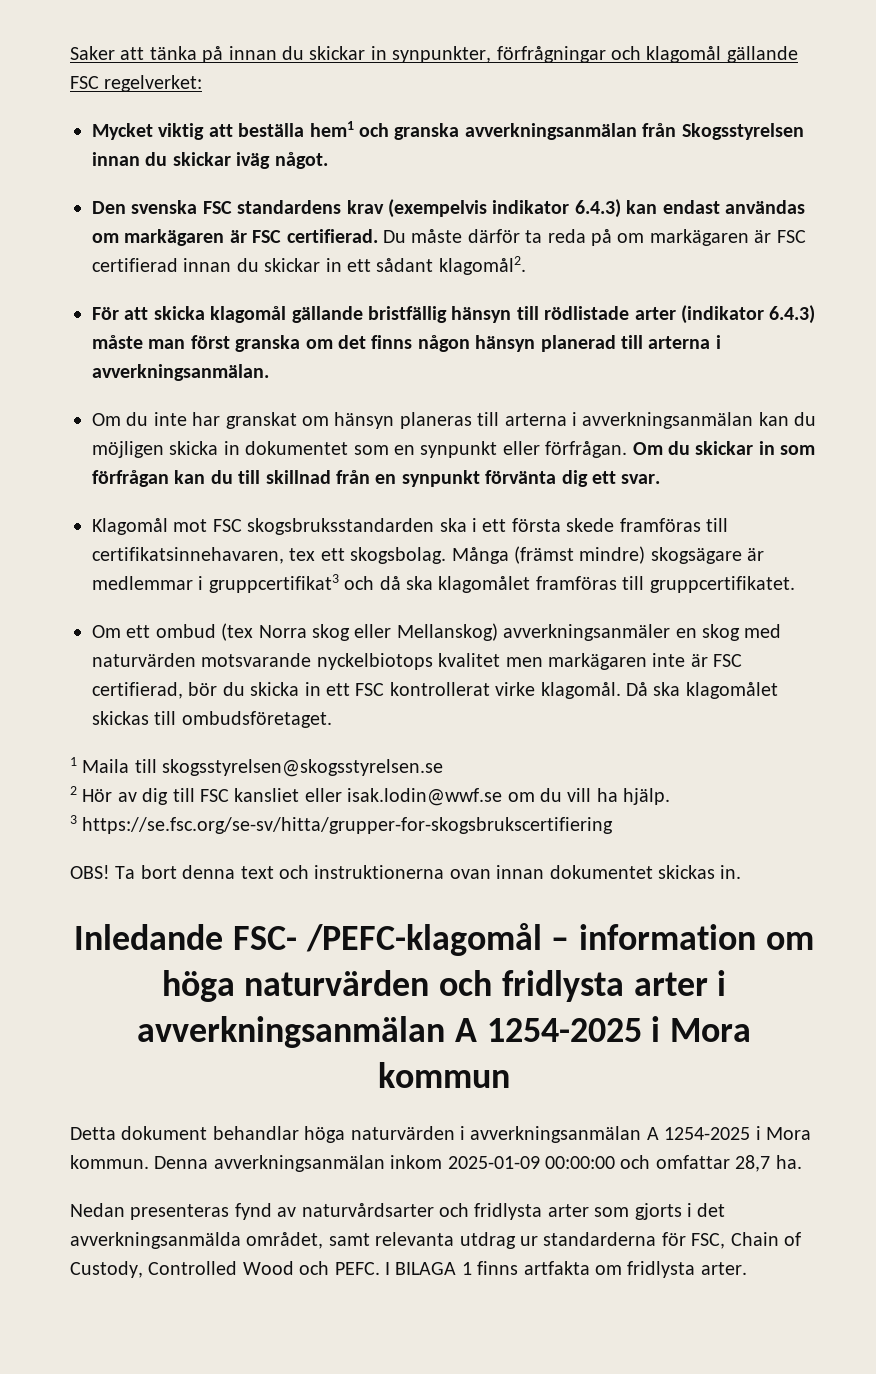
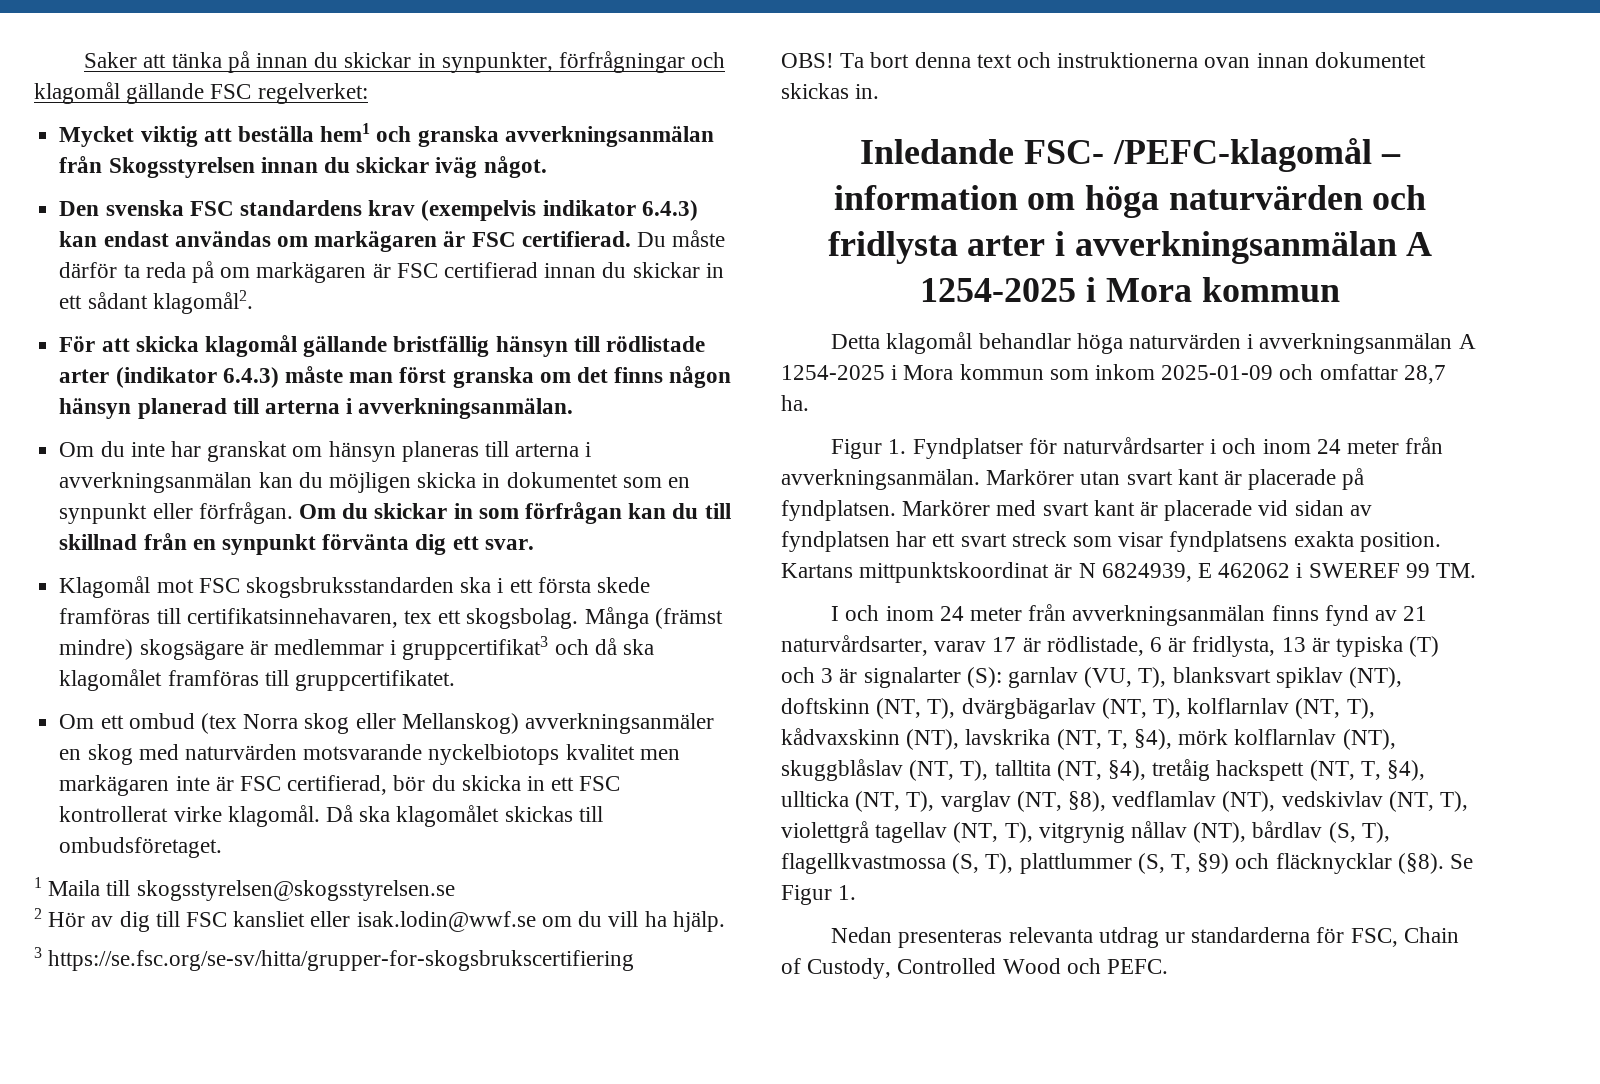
[121,1126,208,1140] dokument -> [886,332,973,354] klagomål
[70,1155,385,1172] kommun. Denna avverkningsanmälan -> [959,364,1089,380] kommun som
[545,1156,615,1169] 00:00:00 -> (1274, 372) none
[70,1203,726,1220] [70,1232,370,1249] Nedan presenteras fynd av naturvårdsarter och fridlysta arter som gjorts i det avverkningsanmälda området, samt -> [831,437,1444,459] [781,468,1365,490] [781,500,1372,521] [781,531,1441,552] [781,562,1477,583] [831,604,1428,626] [781,635,1440,657] [781,667,1403,688] [781,698,1375,719] [781,728,1396,750] [781,759,1426,781] [781,791,1469,812] [781,821,1390,843] [781,853,1474,874] [781,885,857,905] [831,927,1003,948] Figur 1. Fyndplatser för naturvårdsarter i och inom 24 meter från avverkningsanmälan. Markörer utan svart kant är placerade på fyndplatsen. Markörer med svart kant är placerade vid sidan av fyndplatsen har ett svart streck som visar fyndplatsens exakta position. Kartans mittpunktskoordinat är N 6824939, E 462062 i SWEREF 99 TM. // I och inom 24 meter från avverkningsanmälan finns fynd av 21 naturvårdsarter, varav 17 är rödlistade, 6 är fridlysta, 13 är typiska (T) och 3 är signalarter (S): garnlav (VU, T), blanksvart spiklav (NT), doftskinn (NT, T), dvärgbägarlav (NT, T), kolflarnlav (NT, T), kådvaxskinn (NT), lavskrika (NT, T, §4), mörk kolflarnlav (NT), skuggblåslav (NT, T), talltita (NT, §4), tretåig hackspett (NT, T, §4), ullticka (NT, T), varglav (NT, §8), vedflamlav (NT), vedskivlav (NT, T), violettgrå tagellav (NT, T), vitgrynig nållav (NT), bårdlav (S, T), flagellkvastmossa (S, T), plattlummer (S, T, §9) och fläcknycklar (§8). Se Figur 1. // Nedan presenteras
[385,1261,747,1278] I BILAGA 1 finns artfakta om fridlysta arter. -> (1169, 966) none

